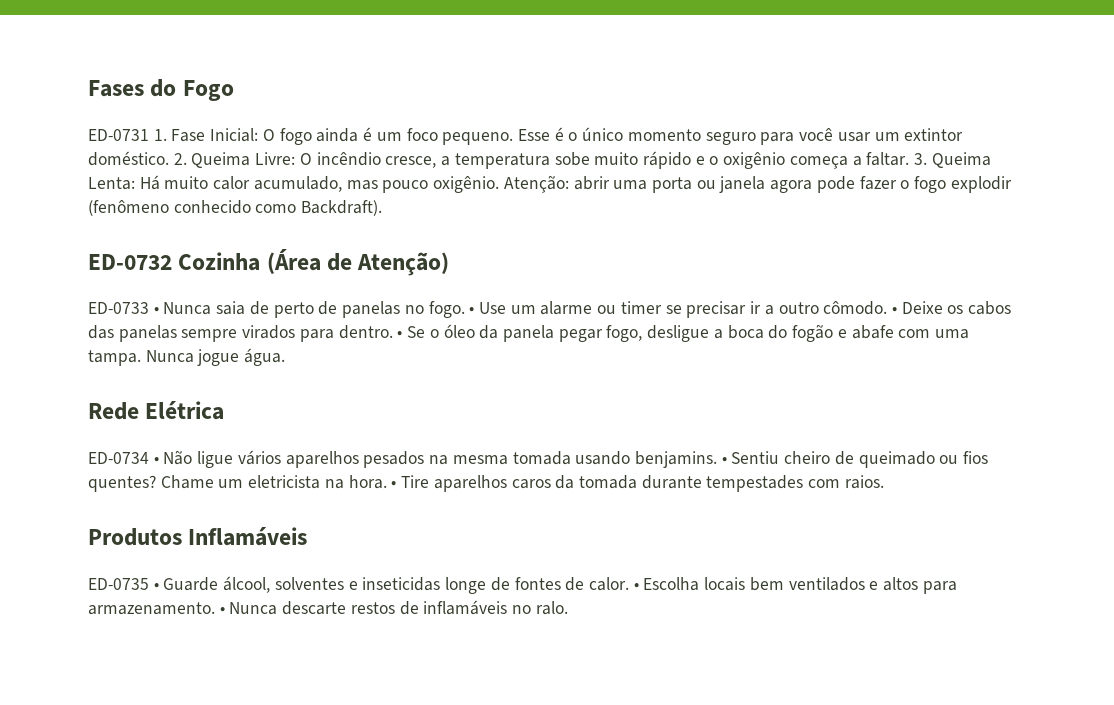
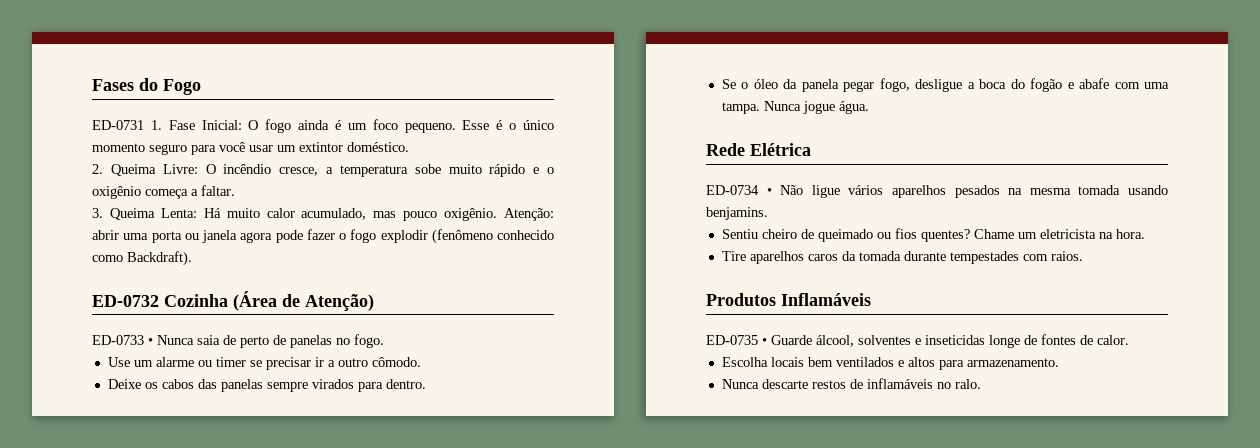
(169, 158) none -> (409, 147) //
(910, 159) none -> (235, 190) //
[469,307,475,314] • -> (384, 341) //
[891,307,897,314] • -> (421, 362) //
[397,331,403,338] • -> (426, 384) //
[721,457,727,464] • -> (768, 213) //
[391,481,397,488] • -> (1145, 234) //
[633,583,639,590] • -> (1129, 340) //
[219,607,225,614] • -> (1059, 362) //

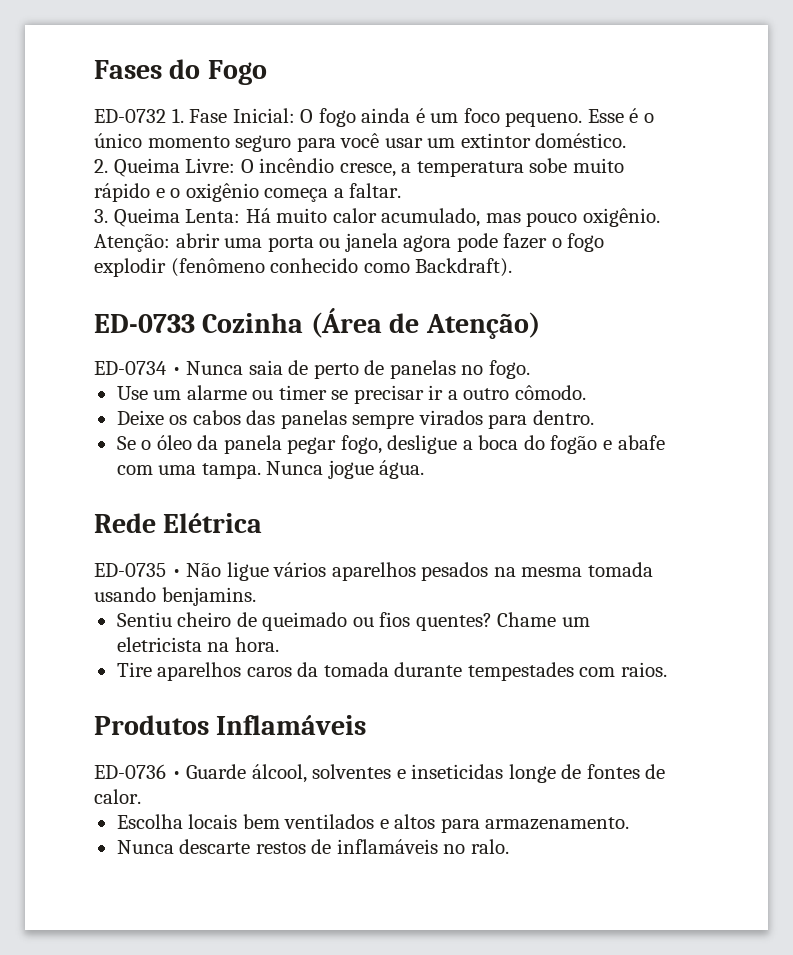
[92,120,144,130] ED-0731 -> [94,109,166,123] ED-0732
[92,295,159,307] ED-0732 -> [94,314,195,333] ED-0733
[92,335,144,345] ED-0733 -> [94,361,167,375] ED-0734
[706,185,759,195] ED-0734 -> [94,563,166,577] ED-0735
[706,335,758,345] ED-0735 -> [94,764,166,779] ED-0736

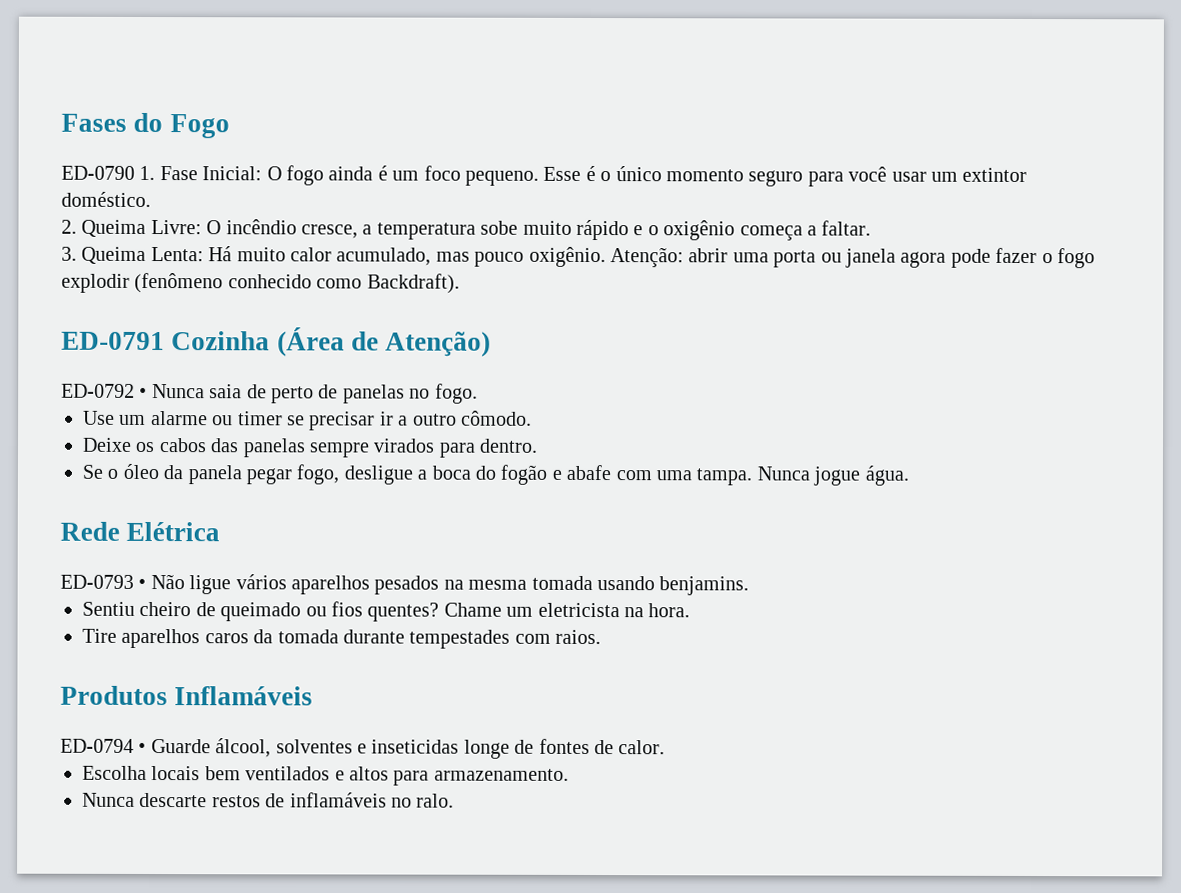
[94,109,166,123] ED-0732 -> [61,165,135,180] ED-0790
[94,314,195,333] ED-0733 -> [61,331,165,351] ED-0791
[94,361,167,375] ED-0734 -> [61,383,135,398] ED-0792
[94,563,166,577] ED-0735 -> [60,574,134,589] ED-0793
[94,764,166,779] ED-0736 -> [60,738,134,753] ED-0794

